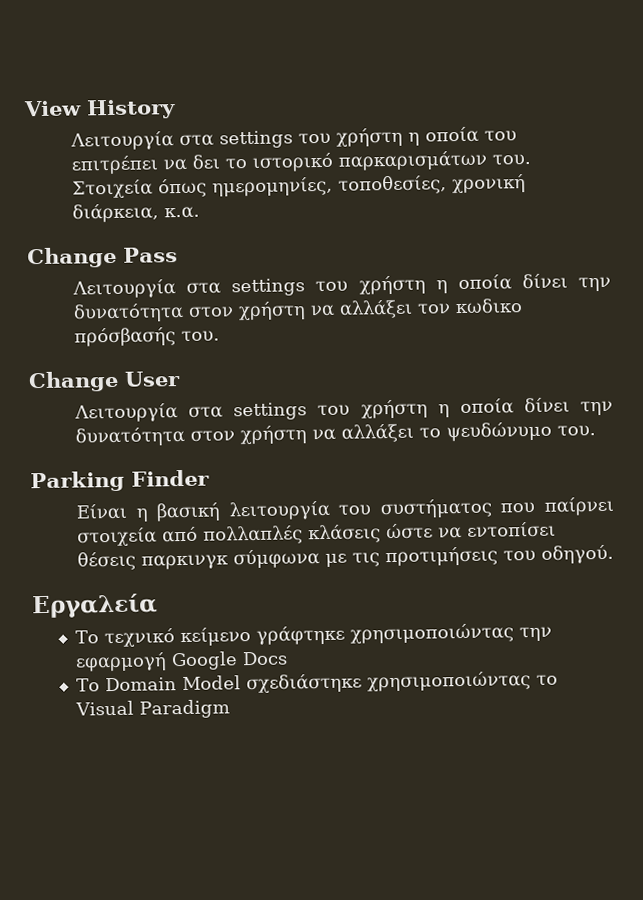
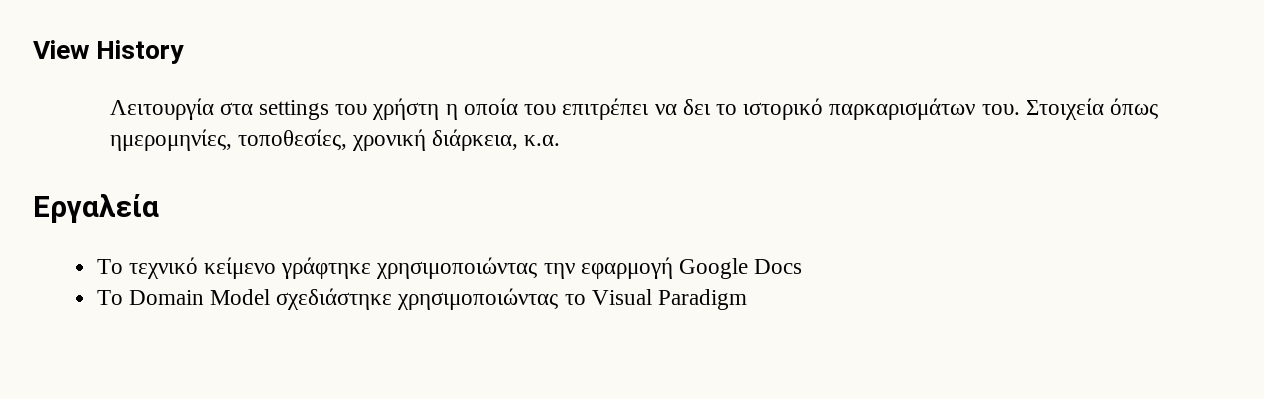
[27,246,178,269] [72,273,611,299] [73,298,524,323] [74,327,221,347] [28,370,181,393] [74,397,613,423] [75,421,597,447] [30,469,210,493] [76,496,614,522] [77,521,557,547] [77,544,615,571] // Change Pass // Λειτουργία στα settings του χρήστη η οποία δίνει την δυνατότητα στον χρήστη να αλλάξει τον κωδικο πρόσβασής του. // Change User // Λειτουργία στα settings του χρήστη η οποία δίνει την δυνατότητα στον χρήστη να αλλάξει το ψευδώνυμο του. // Parking Finder // Είναι η βασική λειτουργία του συστήματος που παίρνει στοιχεία από πολλαπλές κλάσεις ώστε να εντοπίσει θέσεις παρκινγκ σύμφωνα με τις προτιμήσεις του οδηγού. -> (561, 140) none

